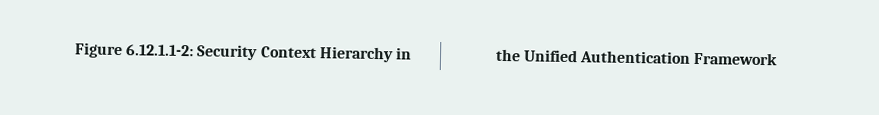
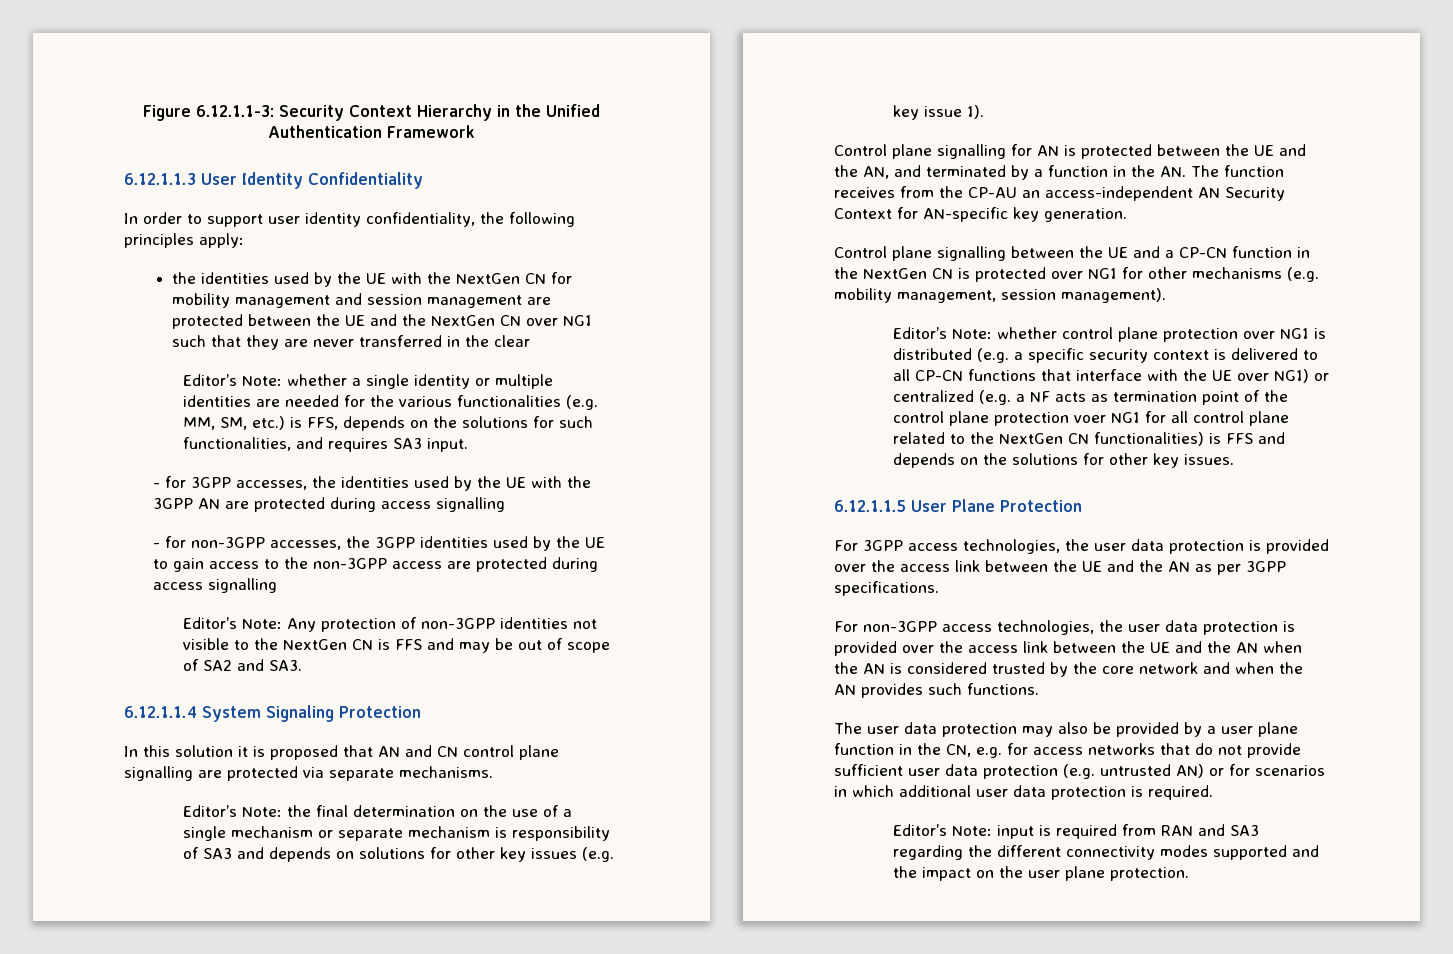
[125,44,195,57] 6.12.1.1-2: -> [196,105,274,117] 6.12.1.1-3:
(779, 58) none -> [124,172,423,189] [124,212,575,227] [124,233,244,248] [172,272,573,287] [172,293,552,308] [172,314,593,329] [172,335,531,350] [182,374,553,389] [182,395,598,410] [182,416,593,431] [182,437,468,452] [153,476,592,491] [153,497,506,512] [153,536,606,551] [153,557,599,572] [153,578,278,593] [182,617,597,632] [182,638,610,653] [182,659,302,671] [124,705,421,722] [124,745,559,760] [124,766,493,781] [182,805,572,817] [182,826,610,841] [182,847,614,862] [892,105,984,120] [834,144,1306,159] [834,165,1284,180] [834,186,1285,201] [834,207,1127,222] [834,246,1310,261] [834,267,1319,282] [834,288,1166,303] [892,327,1326,342] [892,348,1318,363] [892,369,1329,383] [892,390,1288,405] [892,411,1289,426] [892,432,1285,446] [892,453,1234,468] [834,499,1082,512] [834,539,1329,554] [834,560,1286,575] [834,581,939,596] [834,620,1295,635] [834,641,1302,656] [834,662,1303,677] [834,683,1039,698] [834,722,1298,737] [834,743,1301,758] [834,764,1325,779] [834,785,1213,800] [892,824,1259,839] [892,845,1319,860] [892,866,1189,881] // 6.12.1.1.3 User Identity Confidentiality // In order to support user identity confidentiality, the following principles apply: // the identities used by the UE with the NextGen CN for mobility management and session management are protected between the UE and the NextGen CN over NG1 such that they are never transferred in the clear // Editor’s Note: whether a single identity or multiple identities are needed for the various functionalities (e.g. MM, SM, etc.) is FFS, depends on the solutions for such functionalities, and requires SA3 input. // - for 3GPP accesses, the identities used by the UE with the 3GPP AN are protected during access signalling // - for non-3GPP accesses, the 3GPP identities used by the UE to gain access to the non-3GPP access are protected during access signalling // Editor’s Note: Any protection of non-3GPP identities not visible to the NextGen CN is FFS and may be out of scope of SA2 and SA3. // 6.12.1.1.4 System Signaling Protection // In this solution it is proposed that AN and CN control plane signalling are protected via separate mechanisms. // Editor’s Note: the final determination on the use of a single mechanism or separate mechanism is responsibility of SA3 and depends on solutions for other key issues (e.g. key issue 1). // Control plane signalling for AN is protected between the UE and the AN, and terminated by a function in the AN. The function receives from the CP-AU an access-independent AN Security Context for AN-specific key generation. // Control plane signalling between the UE and a CP-CN function in the NextGen CN is protected over NG1 for other mechanisms (e.g. mobility management, session management). // Editor’s Note: whether control plane protection over NG1 is distributed (e.g. a specific security context is delivered to all CP-CN functions that interface with the UE over NG1) or centralized (e.g. a NF acts as termination point of the control plane protection voer NG1 for all control plane related to the NextGen CN functionalities) is FFS and depends on the solutions for other key issues. // 6.12.1.1.5 User Plane Protection // For 3GPP access technologies, the user data protection is provided over the access link between the UE and the AN as per 3GPP specifications. // For non-3GPP access technologies, the user data protection is provided over the access link between the UE and the AN when the AN is considered trusted by the core network and when the AN provides such functions. // The user data protection may also be provided by a user plane function in the CN, e.g. for access networks that do not provide sufficient user data protection (e.g. untrusted AN) or for scenarios in which additional user data protection is required. // Editor’s Note: input is required from RAN and SA3 regarding the different connectivity modes supported and the impact on the user plane protection.

